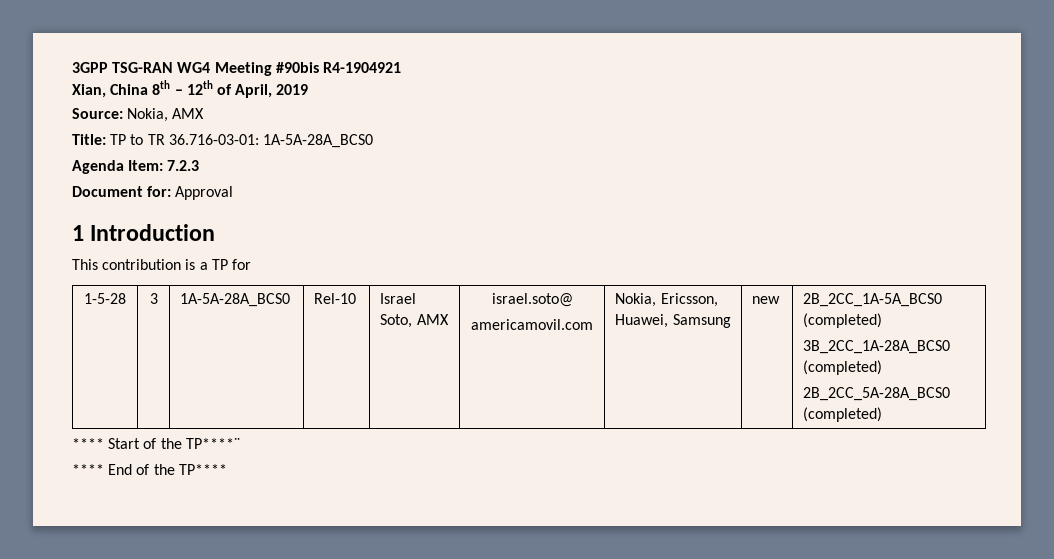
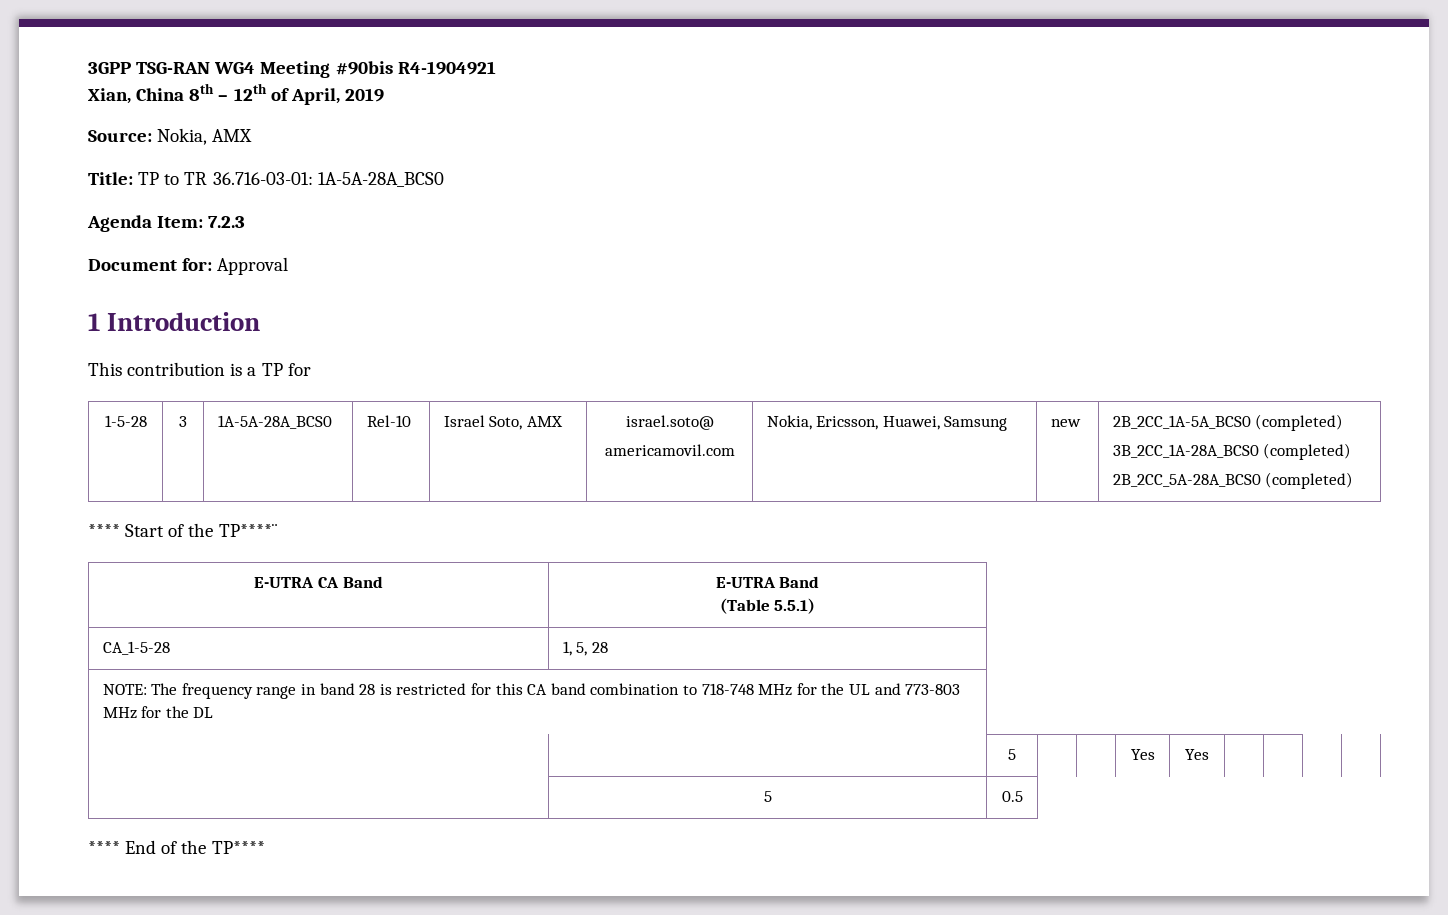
(240, 443) none -> [254,576,383,588] [715,576,820,588] [719,598,816,614] [102,641,170,655] [562,641,608,656] [102,683,961,699] [102,706,214,719] [1008,749,1016,760] [1130,749,1155,760] [1185,749,1209,760] [763,791,772,802] [1001,791,1023,802] // E-UTRA CA Band | E-UTRA Band // (Table 5.5.1) // CA_1-5-28 | 1, 5, 28 // NOTE: The frequency range in band 28 is restricted for this CA band combination to 718-748 MHz for the UL and 773-803 MHz for the DL // | | 5 | | | Yes | Yes | | | | // | 5 | 0.5

